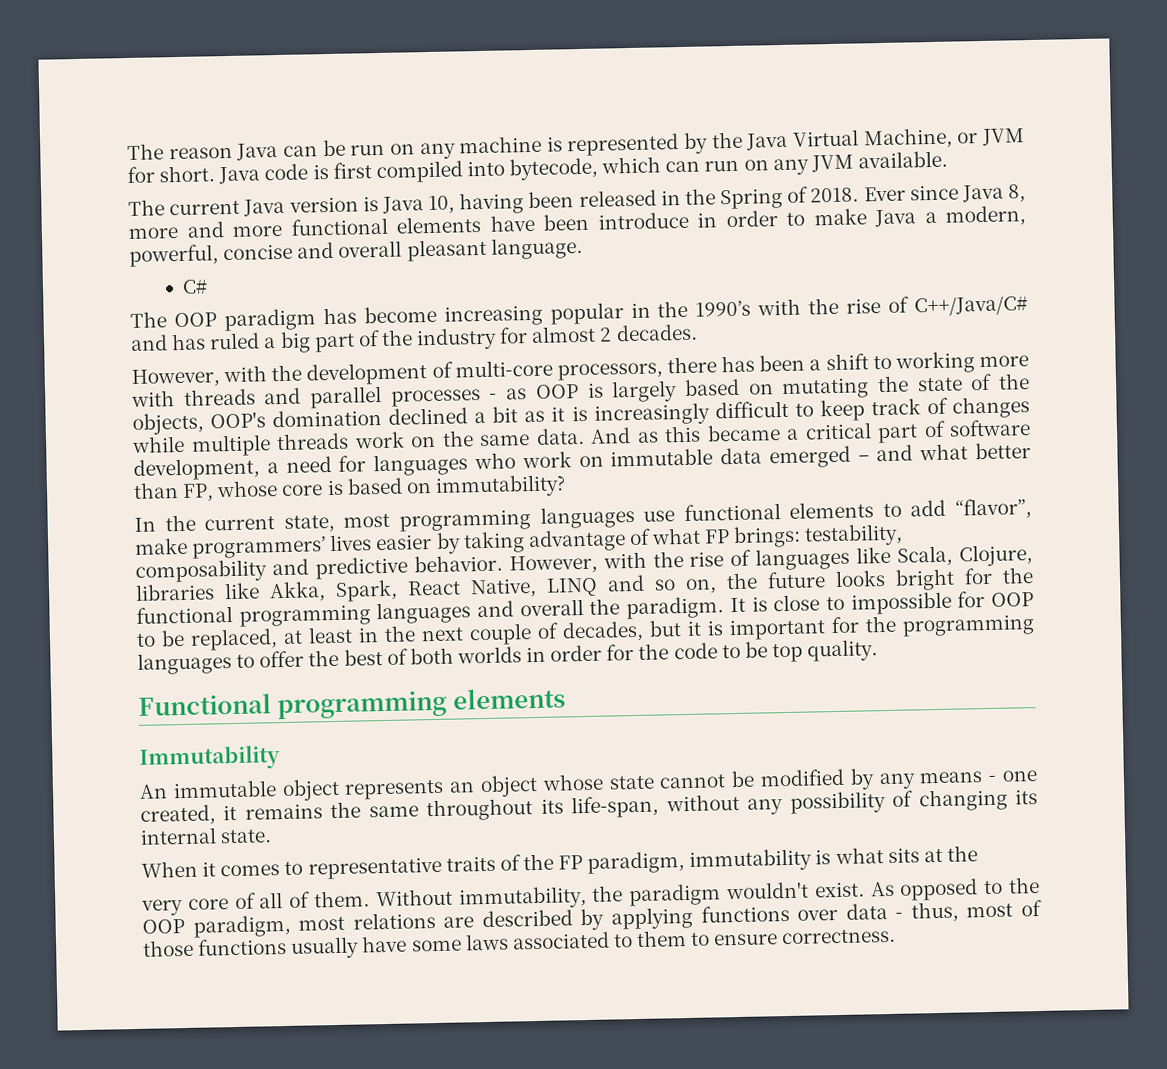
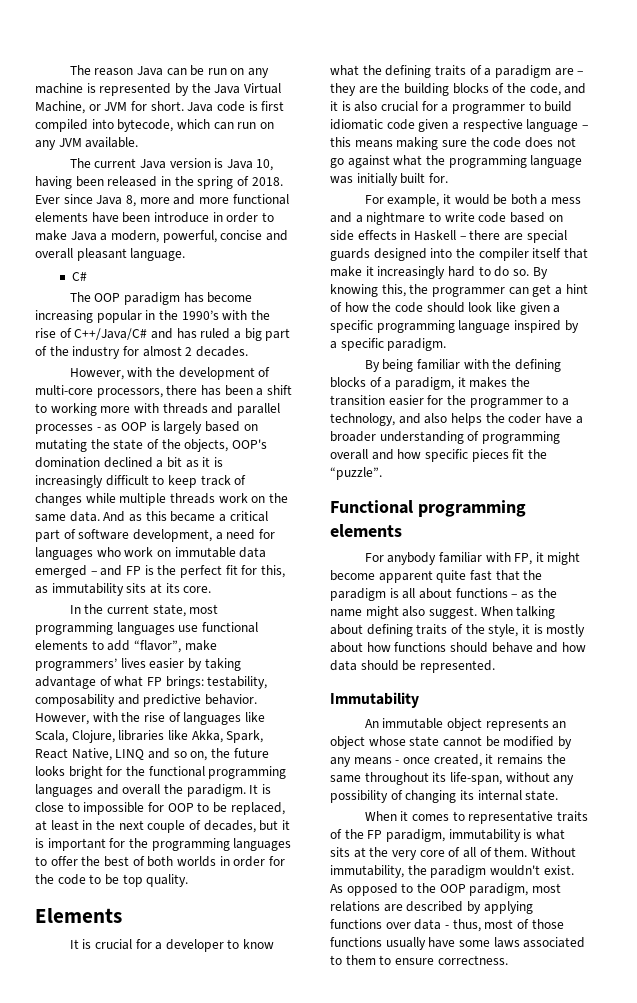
[719,187,783,210] Spring -> [197,176,234,189] spring
[919,442,1032,461] [133,474,566,502] what better than FP, whose core is based on immutability? -> [125,565,285,578] [35,583,212,596] FP is the perfect fit for this, as immutability sits at its core.
[138,687,566,720] Functional programming elements -> [35,908,122,923] [69,939,275,952] [330,65,584,78] [330,83,587,96] [330,101,573,114] [330,119,588,132] [330,137,576,150] [330,155,583,168] [330,173,448,186] [364,194,582,207] [330,212,563,225] [330,230,567,243] [330,248,588,261] [330,266,548,279] [330,284,588,297] [330,302,561,315] [330,320,579,333] [330,338,447,351] [364,359,561,372] [330,377,530,390] [330,395,569,408] [330,413,583,426] [330,431,560,444] [330,449,547,462] [330,467,382,480] [330,500,526,517] [330,524,402,537] [364,552,581,565] [330,570,543,583] [330,588,557,601] [330,606,556,619] [330,624,586,637] [330,642,586,653] [330,660,495,673] Elements // It is crucial for a developer to know what the defining traits of a paradigm are – they are the building blocks of the code, and it is also crucial for a programmer to build idiomatic code given a respective language – this means making sure the code does not go against what the programming language was initially built for. // For example, it would be both a mess and a nightmare to write code based on side effects in Haskell – there are special guards designed into the compiler itself that make it increasingly hard to do so. By knowing this, the programmer can get a hint of how the code should look like given a specific programming language inspired by a specific paradigm. // By being familiar with the defining blocks of a paradigm, it makes the transition easier for the programmer to a technology, and also helps the coder have a broader understanding of programming overall and how specific pieces fit the “puzzle”. // Functional programming elements // For anybody familiar with FP, it might become apparent quite fast that the paradigm is all about functions – as the name might also suggest. When talking about defining traits of the style, it is mostly about how functions should behave and how data should be represented.
[1001,770,1037,782] one -> [402,757,430,764] once
(978, 853) // -> (389, 852) none

